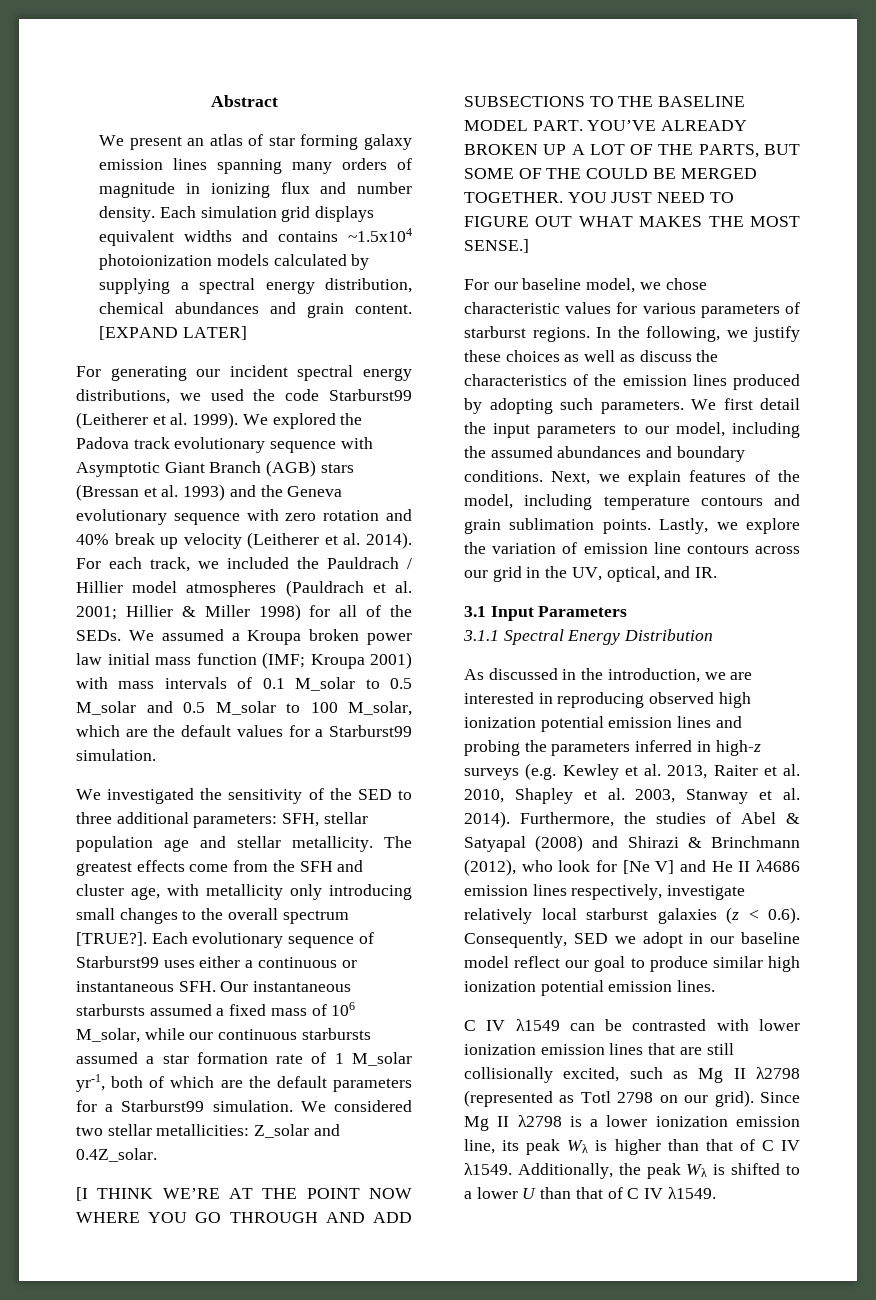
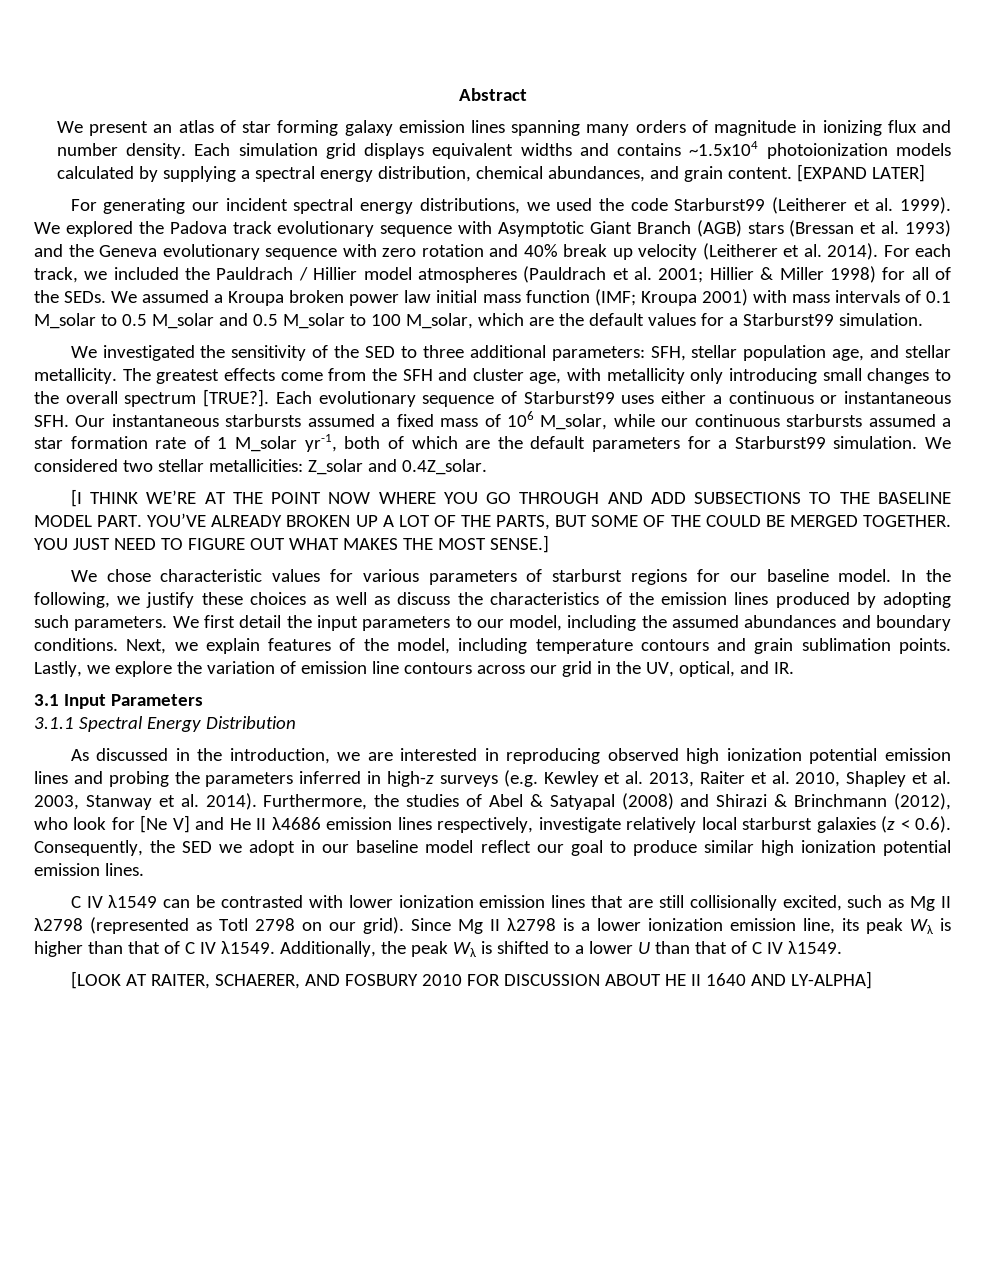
[175,302,260,314] abundances -> [547,166,645,182] abundances,
[164,839,189,852] age -> [832,349,865,361] age,
[464,278,661,293] For our baseline model, we -> [70,570,97,582] We
[532,327,590,342] regions. -> [631,569,892,585] regions for our baseline model.
(567, 940) none -> [150,840,176,853] the
(716, 1193) none -> [70,971,872,989] // [LOOK AT RAITER, SCHAERER, AND FOSBURY 2010 FOR DISCUSSION ABOUT HE II 1640 AND LY-ALPHA]

